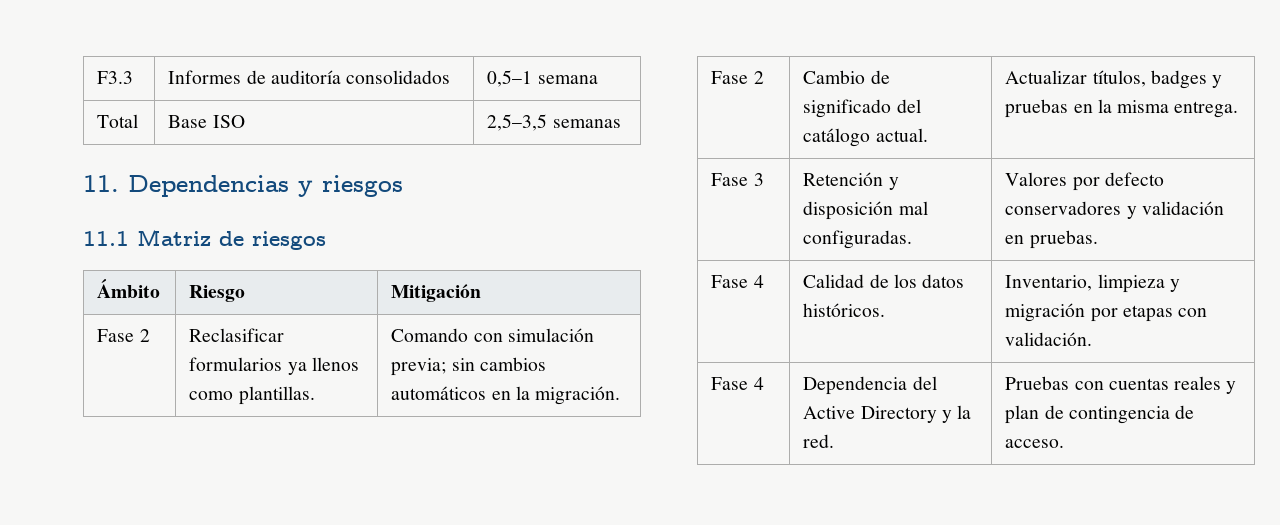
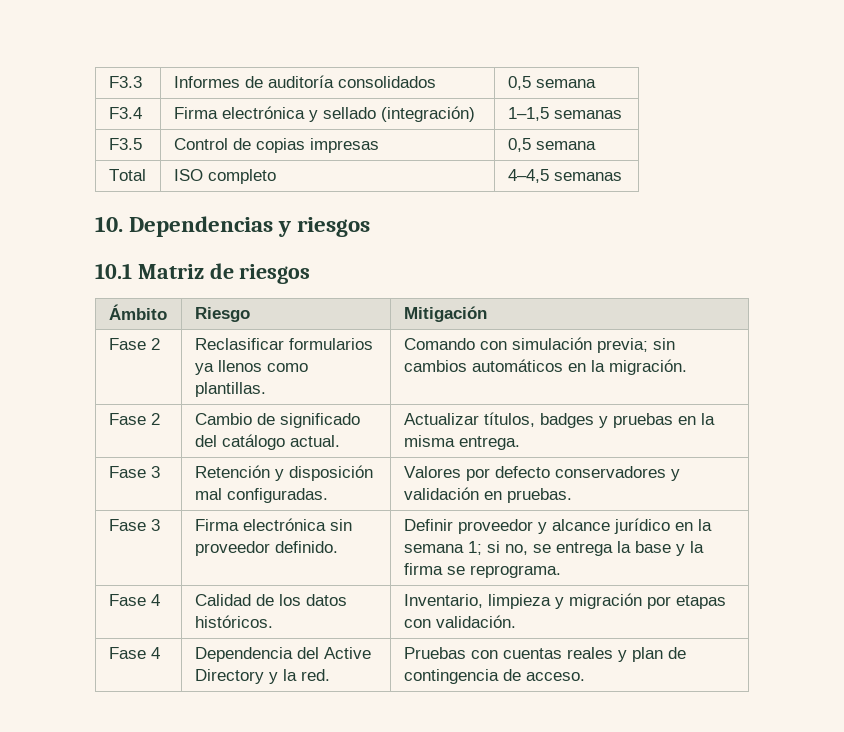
[487,70,533,87] 0,5–1 -> [507,76,596,90] [108,107,142,119] [173,106,475,122] [507,107,622,121] [108,138,142,150] [173,138,379,153] [507,138,531,152] 0,5 semana // F3.4 | Firma electrónica y sellado (integración) | 1–1,5 semanas // F3.5 | Control de copias impresas | 0,5
[168,115,208,128] Base -> (146, 175) none
[487,114,621,131] [83,175,119,192] | 2,5–3,5 semanas // 11. -> [207,169,276,184] [507,169,622,183] [95,216,123,232] completo | 4–4,5 semanas // 10.
[83,231,129,246] 11.1 -> [95,263,132,279] 10.1
(1098, 239) none -> [108,519,160,531] [194,518,352,531] [194,541,338,556] [403,518,712,534] [403,541,704,556] [403,563,561,578] // Fase 3 | Firma electrónica sin proveedor definido. | Definir proveedor y alcance jurídico en la semana 1; si no, se entrega la base y la firma se reprograma.

